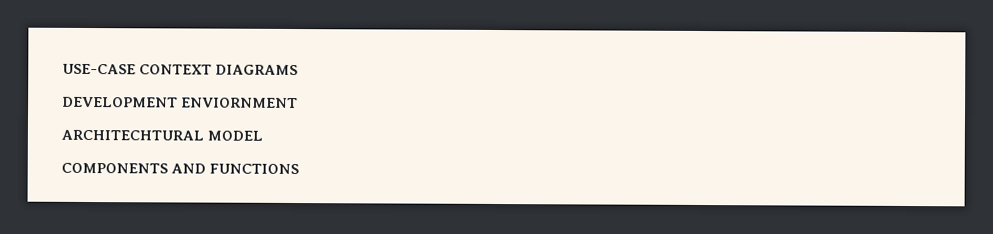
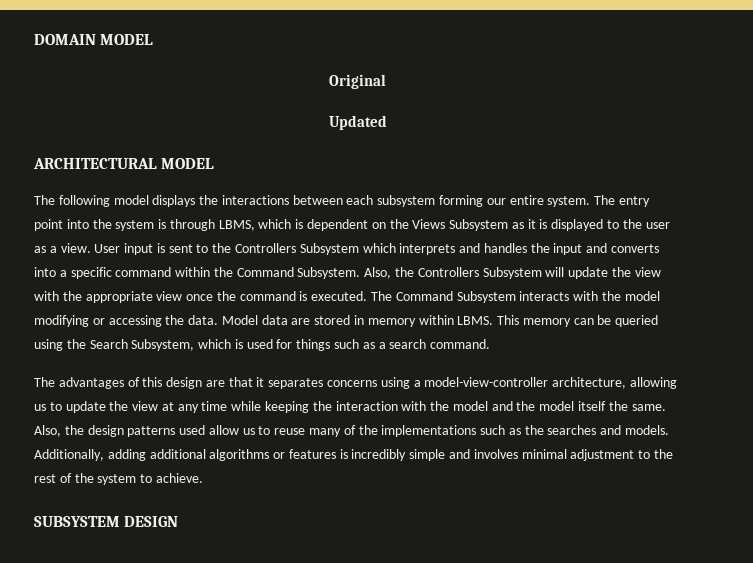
[62,63,298,76] [62,96,298,109] [61,129,263,141] [61,162,299,175] USE-CASE CONTEXT DIAGRAMS // DEVELOPMENT ENVIORNMENT // ARCHITECHTURAL MODEL // COMPONENTS AND FUNCTIONS -> [34,34,154,45] [329,74,386,89] [328,115,387,130] [33,158,215,169] [34,195,650,207] [34,219,670,231] [34,243,660,255] [34,267,661,279] [34,291,660,303] [34,315,659,327] [34,339,491,351] [34,377,677,389] [34,401,666,413] [34,425,670,437] [34,449,673,461] [34,473,203,485] [34,516,179,527] DOMAIN MODEL // Original // Updated // ARCHITECTURAL MODEL // The following model displays the interactions between each subsystem forming our entire system. The entry point into the system is through LBMS, which is dependent on the Views Subsystem as it is displayed to the user as a view. User input is sent to the Controllers Subsystem which interprets and handles the input and converts into a specific command within the Command Subsystem. Also, the Controllers Subsystem will update the view with the appropriate view once the command is executed. The Command Subsystem interacts with the model modifying or accessing the data. Model data are stored in memory within LBMS. This memory can be queried using the Search Subsystem, which is used for things such as a search command. // The advantages of this design are that it separates concerns using a model-view-controller architecture, allowing us to update the view at any time while keeping the interaction with the model and the model itself the same. Also, the design patterns used allow us to reuse many of the implementations such as the searches and models. Additionally, adding additional algorithms or features is incredibly simple and involves minimal adjustment to the rest of the system to achieve. // SUBSYSTEM DESIGN

